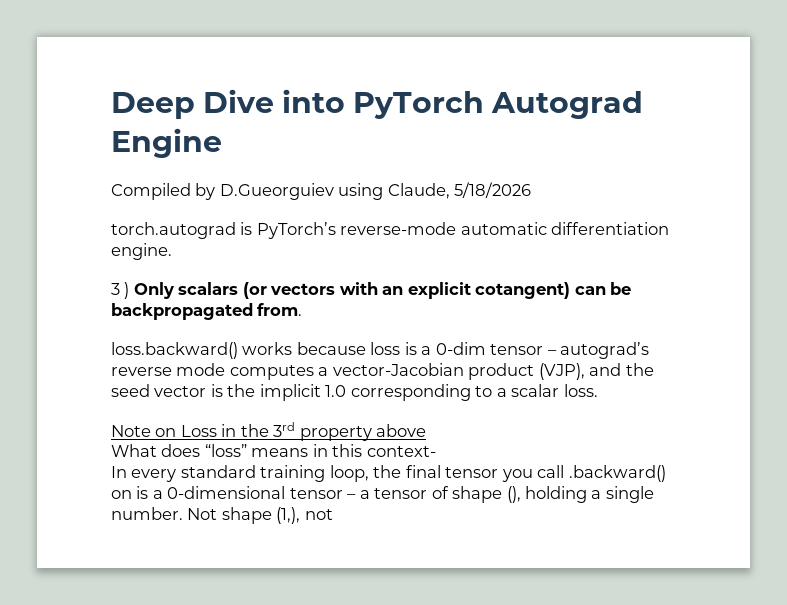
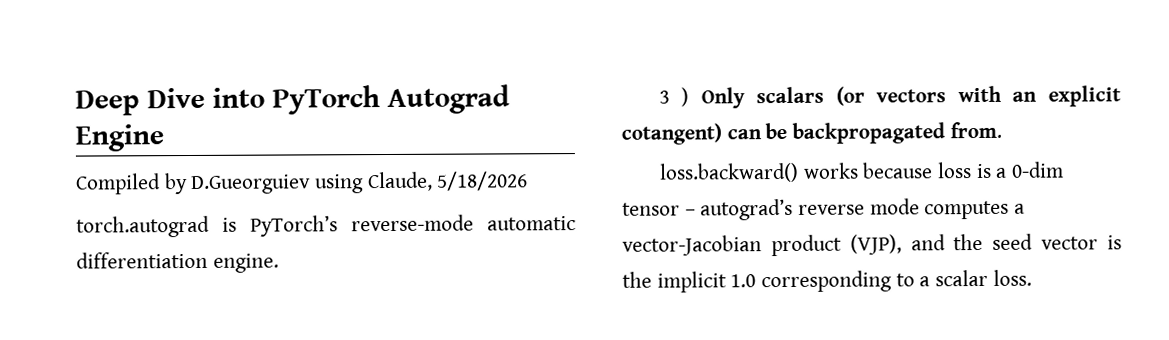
[111,422,427,441] [111,444,436,457] [111,465,666,482] [111,486,654,503] [111,507,333,524] // Note on Loss in the 3rd property above // What does “loss” means in this context- // In every standard training loop, the final tensor you call .backward() on is a 0-dimensional tensor – a tensor of shape (), holding a single number. Not shape (1,), not -> (1032, 277) none

